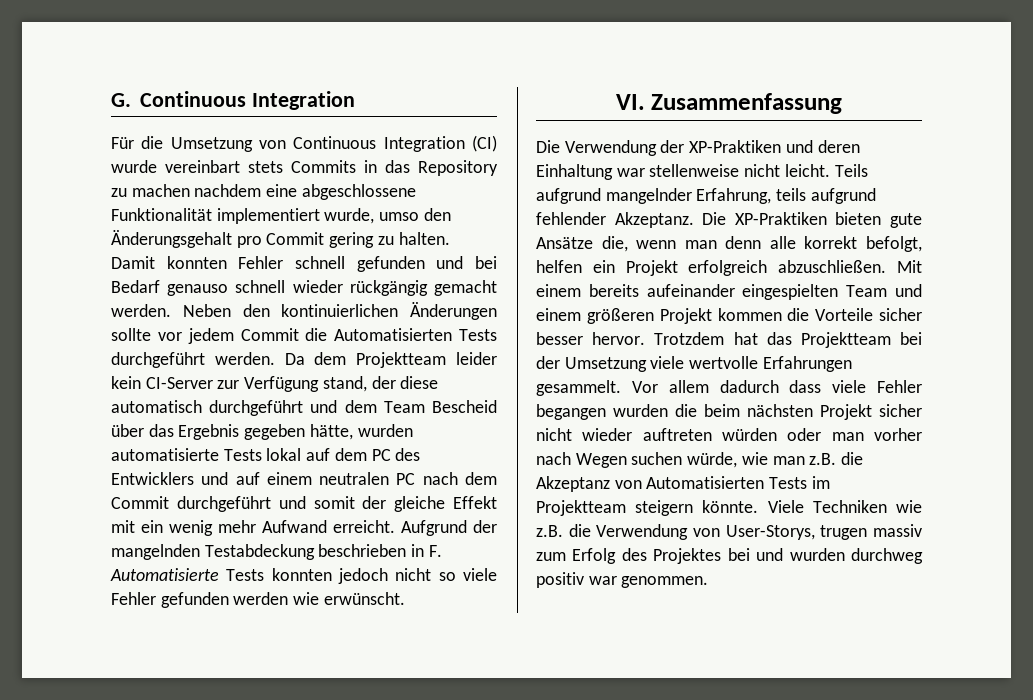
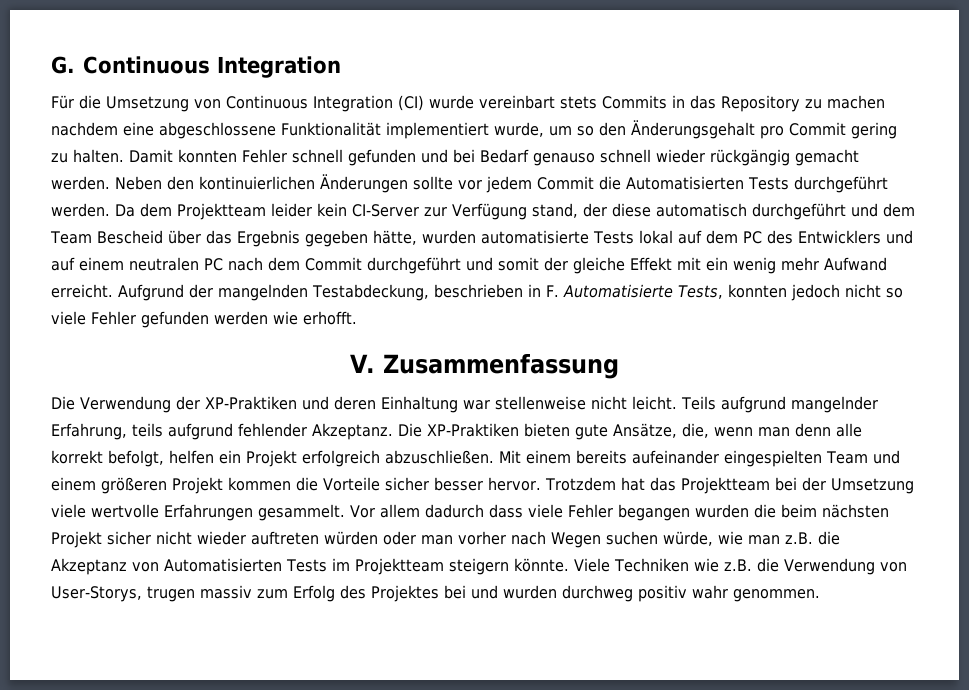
[379,212,420,221] umso -> [548,126,594,136] um so
[204,544,315,560] Testabdeckung -> [312,284,429,301] Testabdeckung,
[226,569,265,581] Tests -> [677,285,723,299] Tests,
[323,592,405,605] [615,94,645,110] erwünscht. // VI. -> [302,311,357,325] [349,354,376,373] erhofft. // V.
[536,237,593,249] Ansätze -> [613,423,677,438] Ansätze,
[588,576,617,585] war -> [691,585,728,599] wahr

